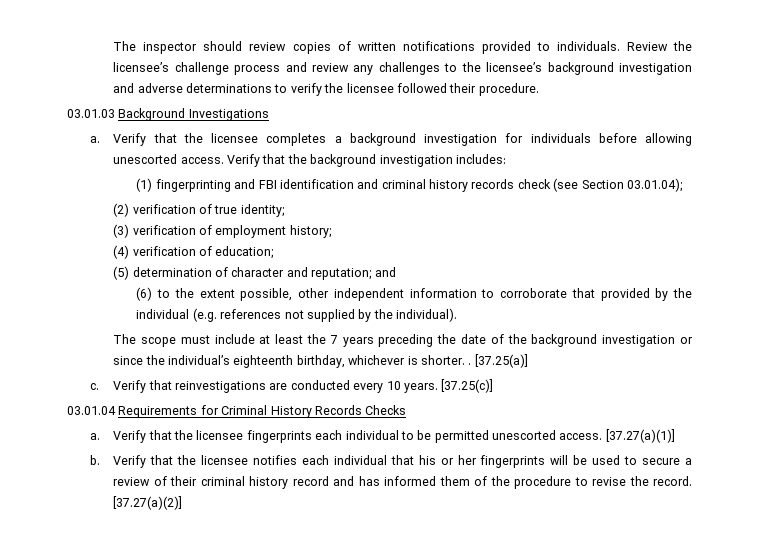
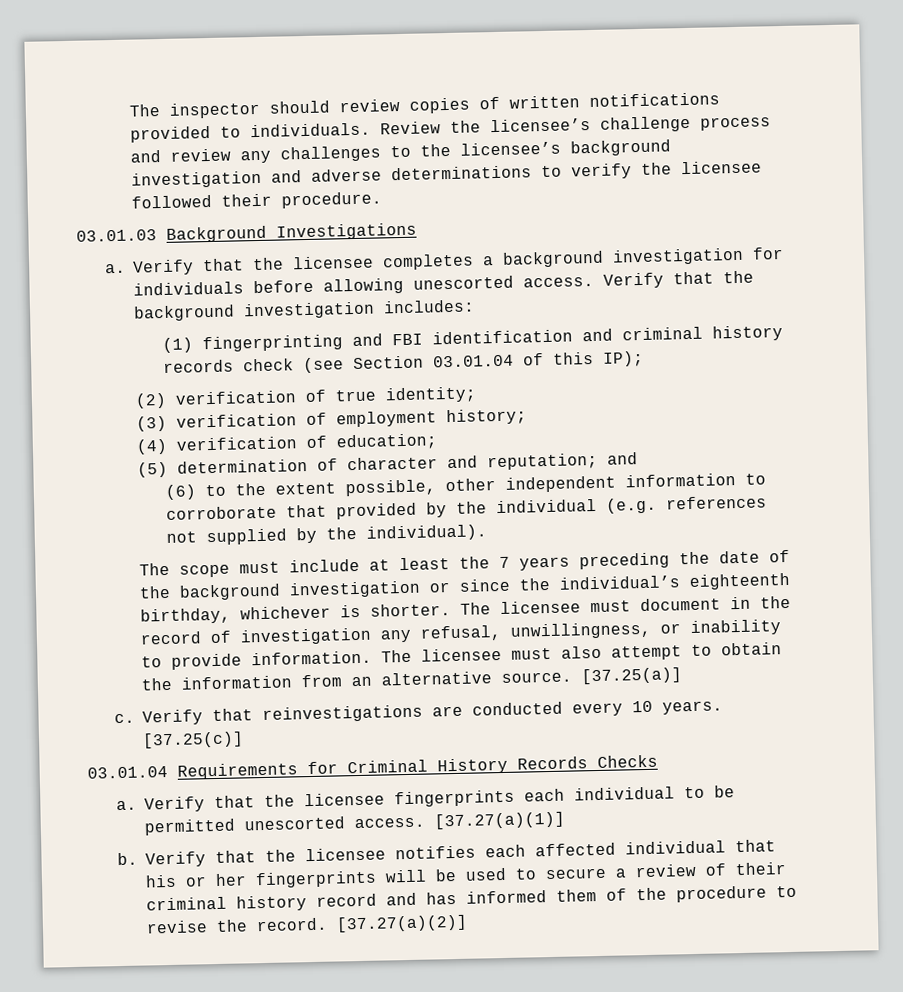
[626,178,682,192] 03.01.04); -> [432,350,644,368] 03.01.04 of this IP);
[468,363,472,365] . -> [459,595,791,615] [139,619,781,646] [140,642,782,670] [140,671,572,691] The licensee must document in the record of investigation any refusal, unwillingness, or inability to provide information. The licensee must also attempt to obtain the information from an alternative source.
(329, 460) none -> [534,842,616,857] affected

